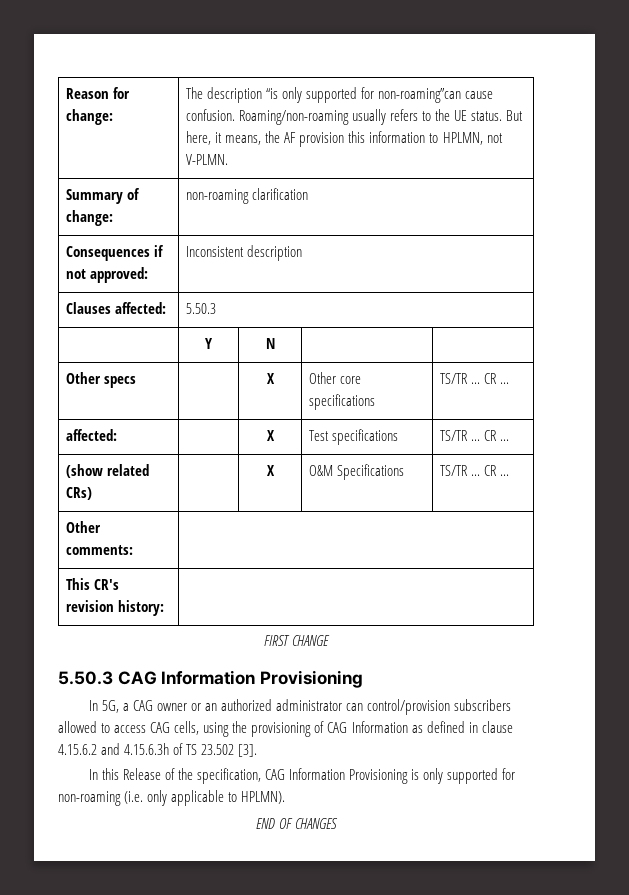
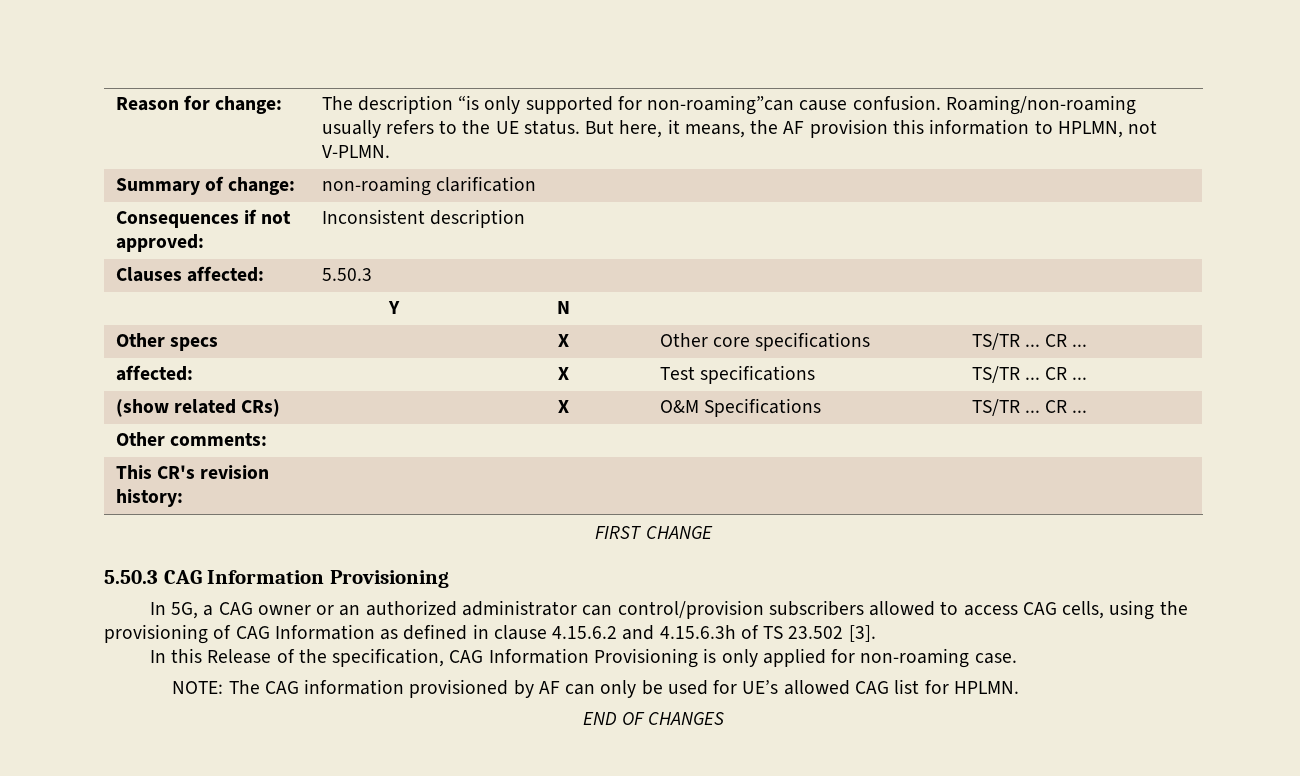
[447,768,499,784] supported -> [762,648,826,667] applied
[124,790,286,806] (i.e. only applicable to HPLMN). -> [974,653,1017,664] [172,679,1019,698] case. // NOTE: The CAG information provisioned by AF can only be used for UE’s allowed CAG list for HPLMN.

